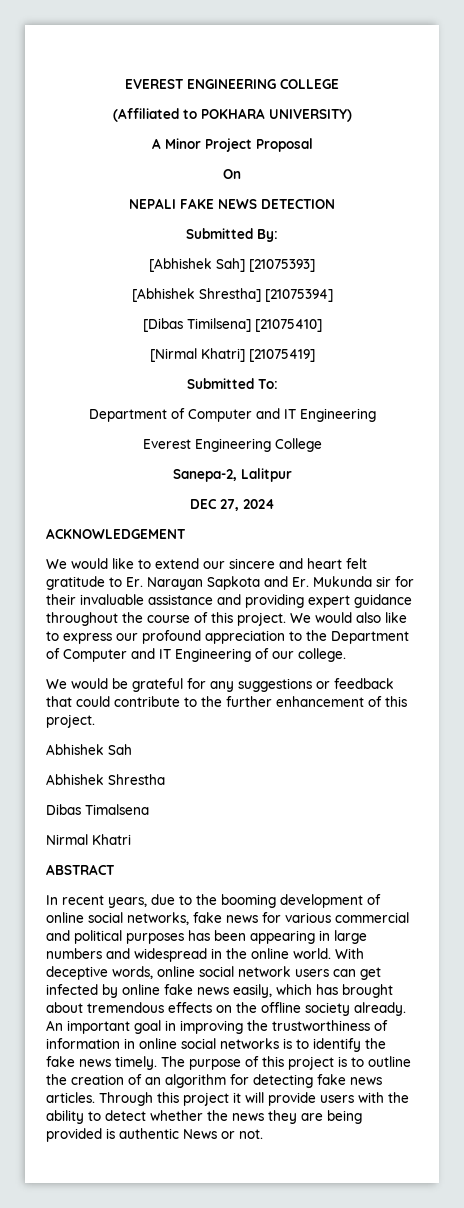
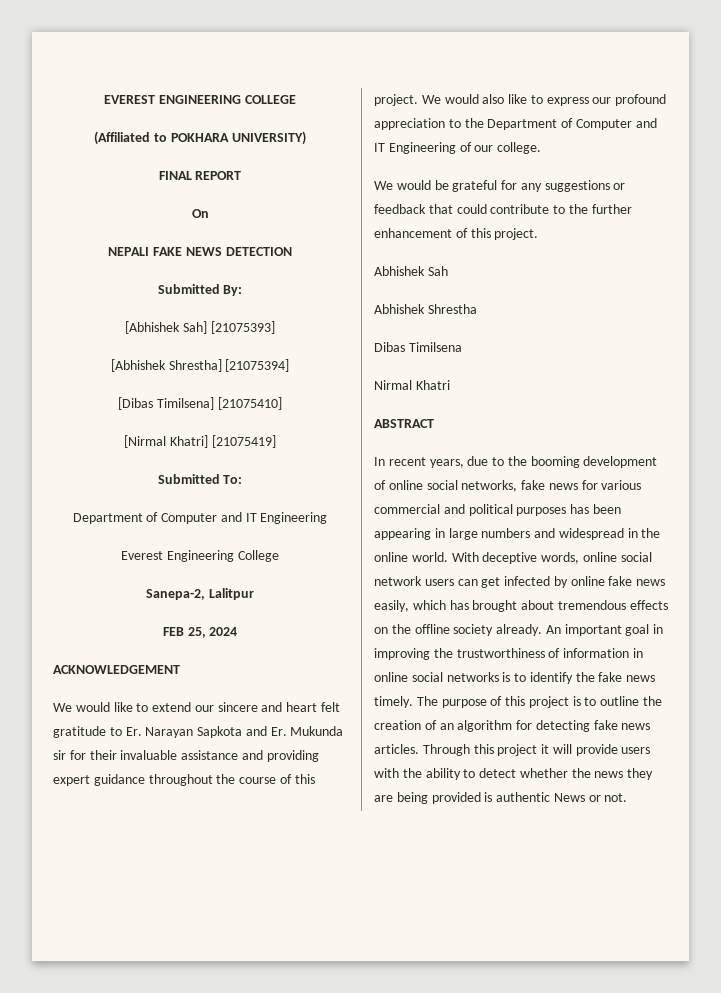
[151,138,313,152] A Minor Project Proposal -> [158,171,242,180] FINAL REPORT
[189,499,239,511] DEC 27, -> [162,627,206,638] FEB 25,
[85,804,149,815] Timalsena -> [408,342,462,352] Timilsena

